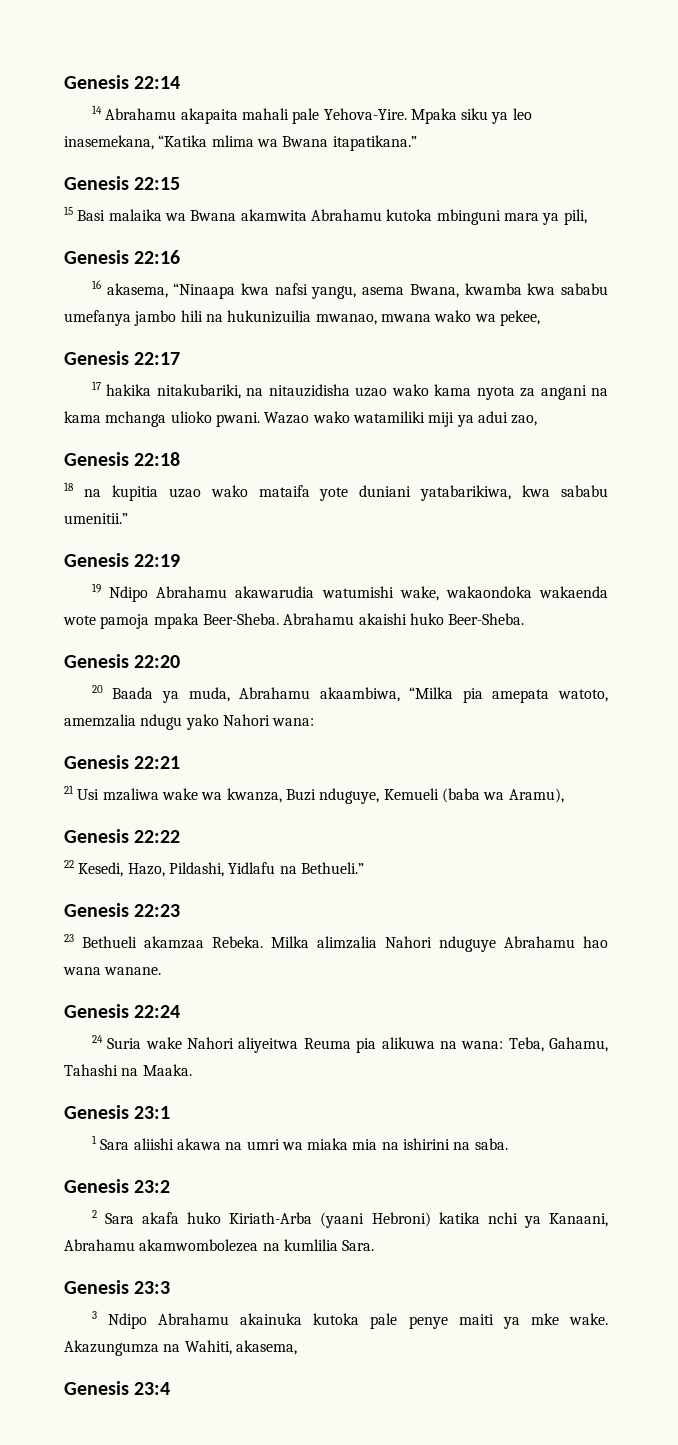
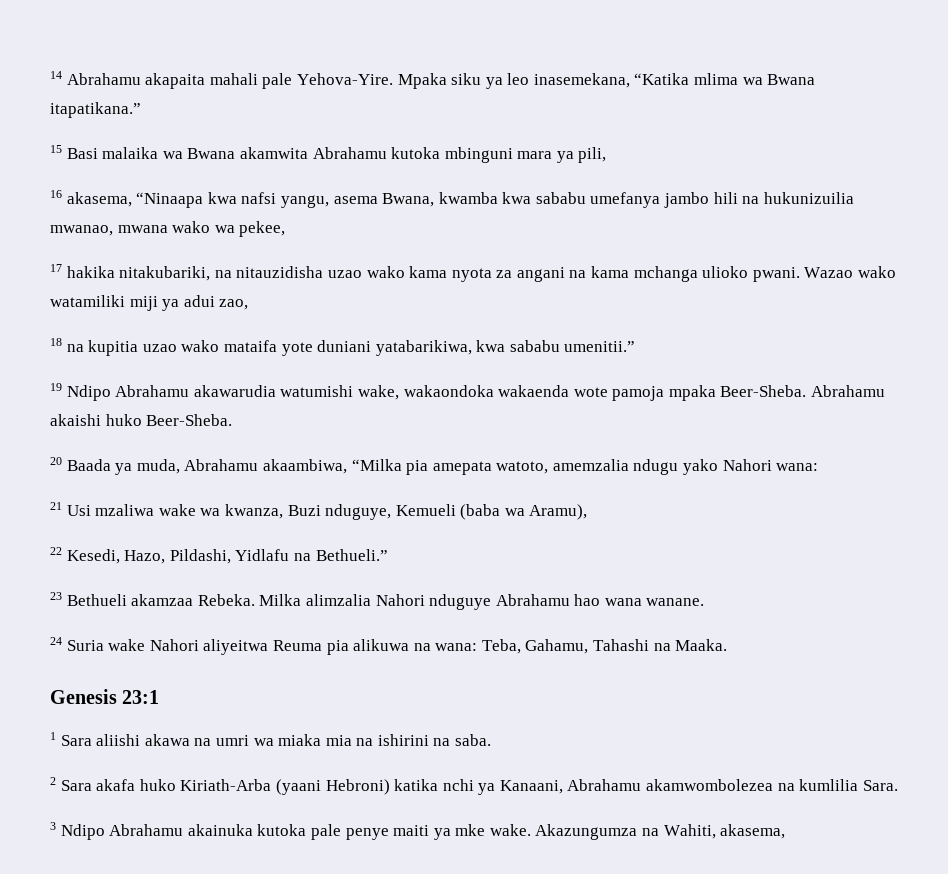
[64,75,181,89] Genesis 22:14 // -> (50, 75) none
[64,176,181,190] // Genesis 22:15 -> (141, 110) none
[64,250,181,264] // Genesis 22:16 -> (607, 155) none
[64,351,181,365] // Genesis 22:17 -> (286, 229) none
[64,452,181,466] // Genesis 22:18 -> (249, 304) none
[64,553,181,567] // Genesis 22:19 -> (636, 346) none
[64,654,181,668] // Genesis 22:20 -> (233, 420) none
[64,755,181,769] // Genesis 22:21 -> (819, 467) none
[64,829,181,843] // Genesis 22:22 -> (588, 512) none
[64,903,181,917] // Genesis 22:23 -> (388, 555) none
[64,1004,181,1018] // Genesis 22:24 -> (705, 602) none
[64,1179,171,1193] // Genesis 23:2 -> (492, 740) none
[64,1280,171,1294] // Genesis 23:3 -> (898, 785) none
[64,1381,171,1395] // Genesis 23:4 -> (786, 831) none

